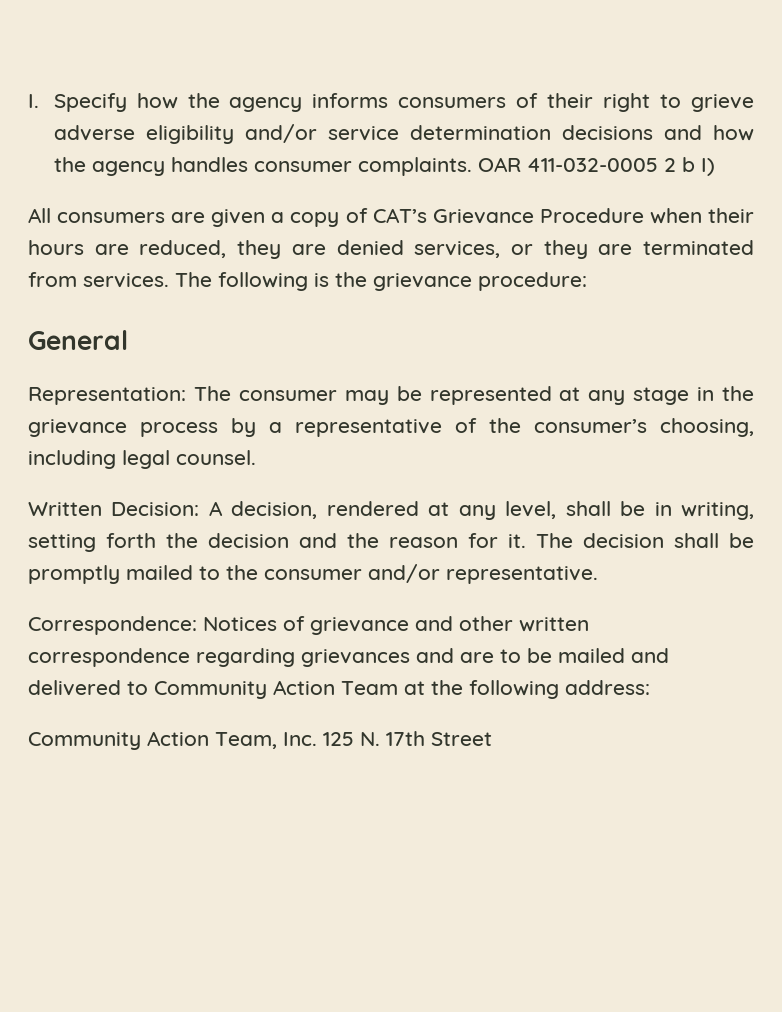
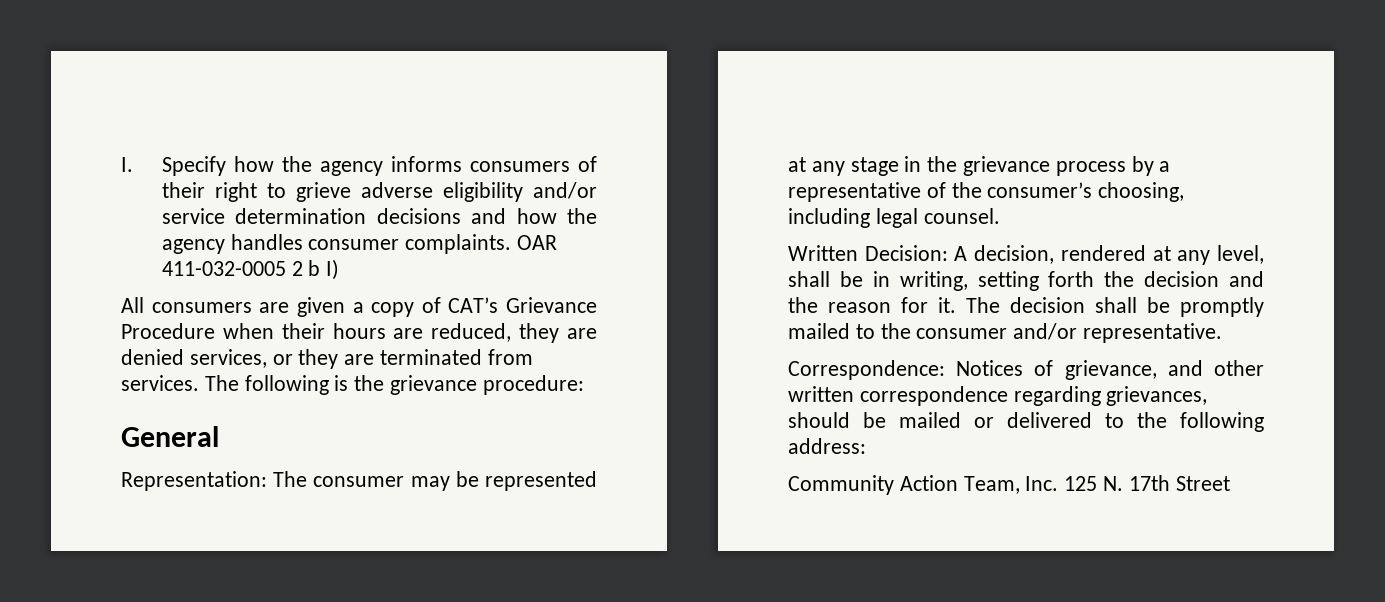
[310,617,409,635] grievance -> [1064,360,1157,380] grievance,
[301,648,521,667] grievances and are to -> [1106,386,1208,406] [788,412,850,428] grievances, should
[631,648,669,663] and -> [974,417,994,428] or
[154,680,425,699] Community Action Team at -> (1124, 420) none

